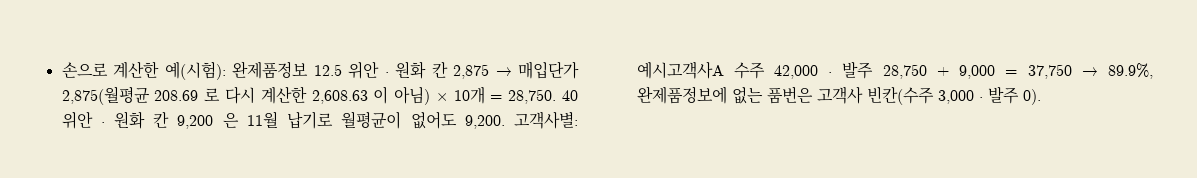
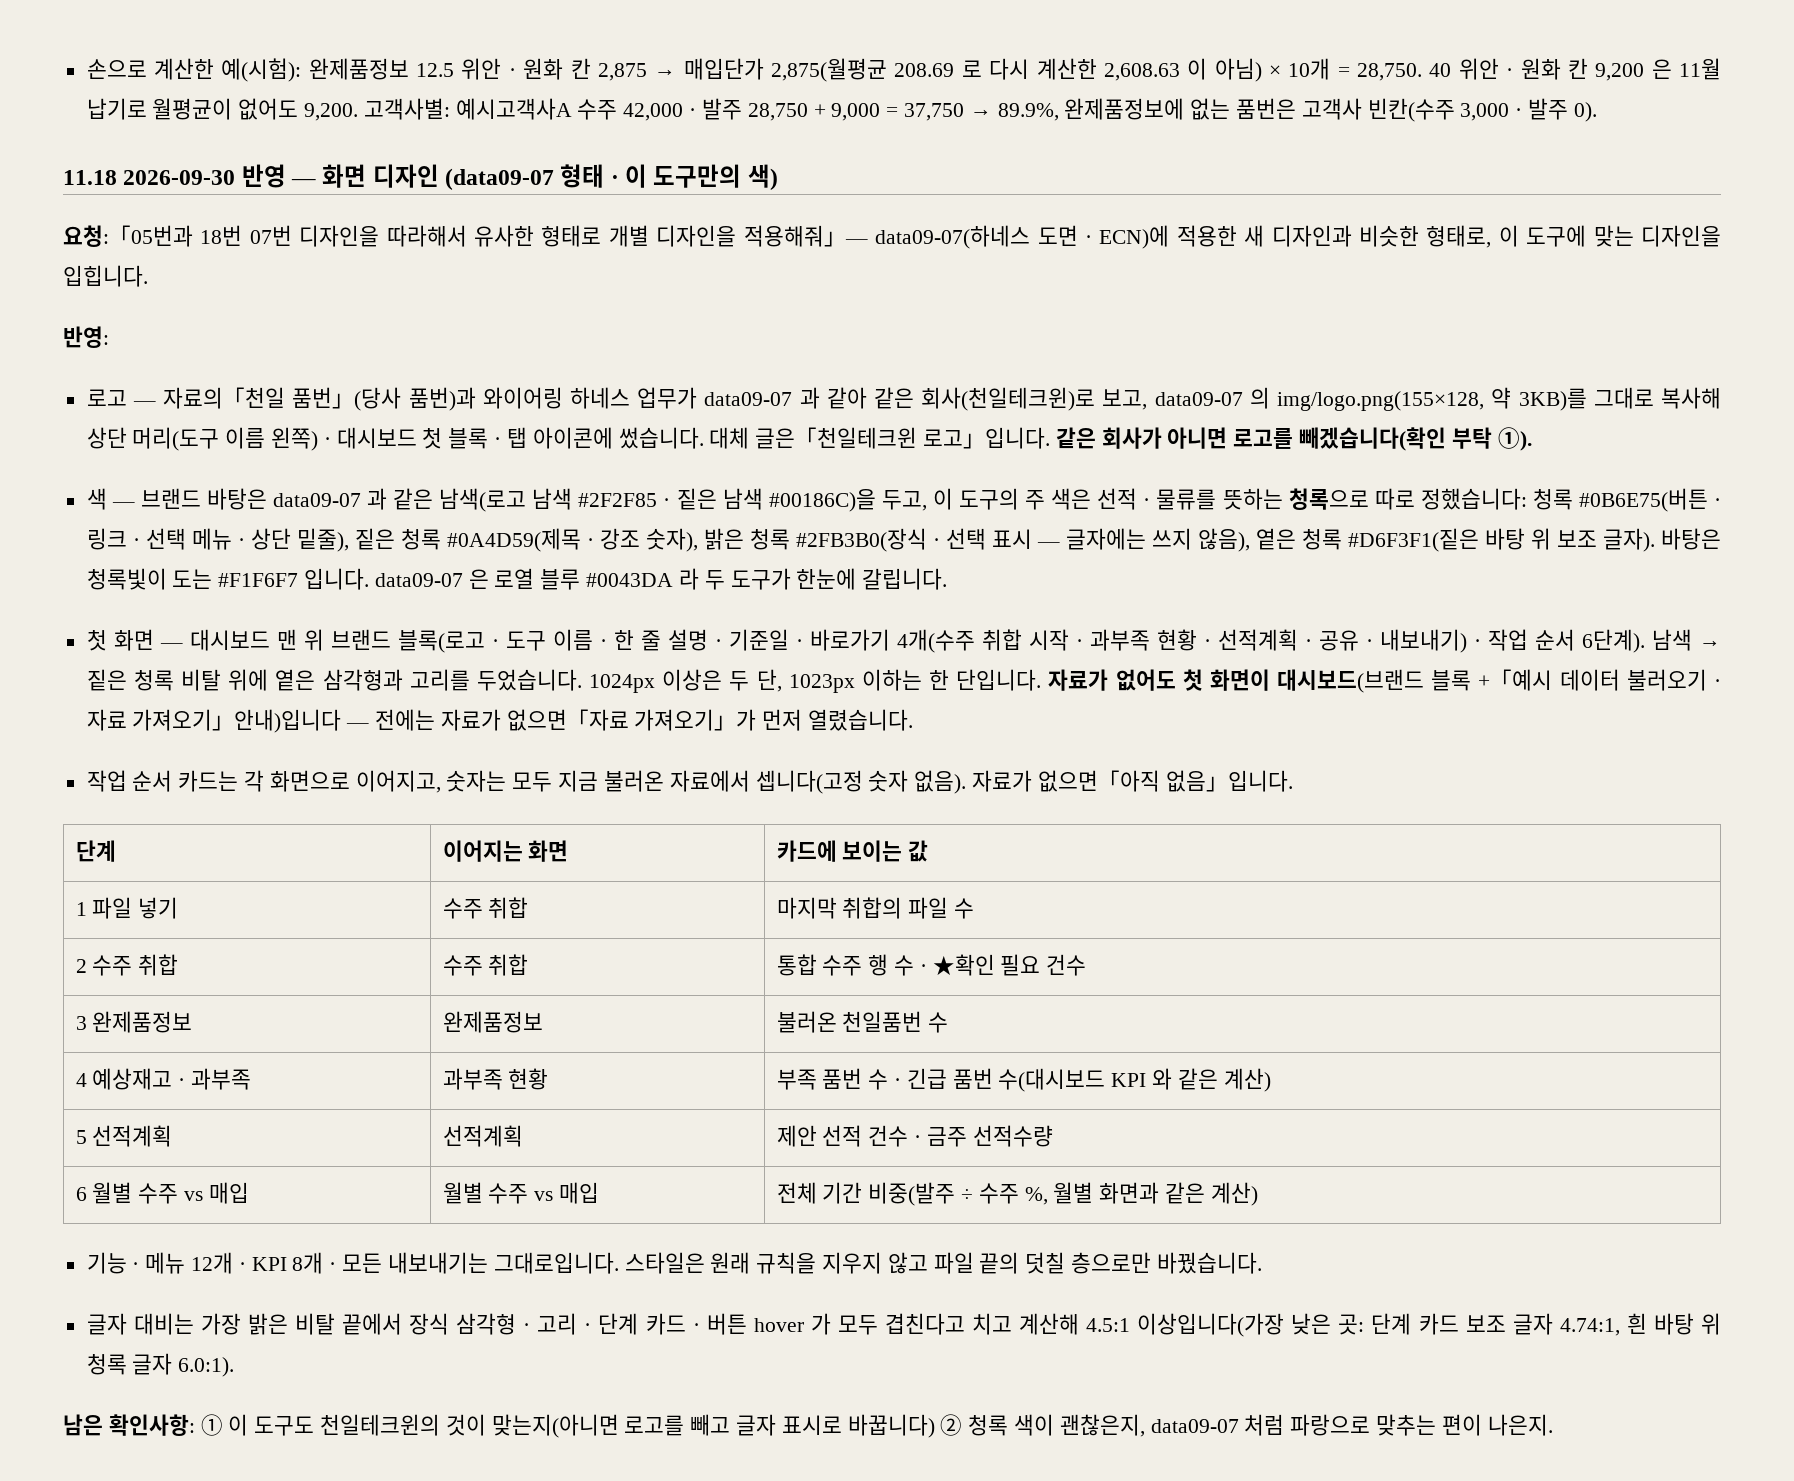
(1041, 97) none -> [63,164,778,190] [63,225,1722,249] [63,265,148,287] [63,326,109,348] [86,387,1721,411] [86,427,1532,451] [86,488,1721,512] [86,528,1722,552] [86,568,948,590] [86,629,1722,653] [86,669,1721,693] [86,709,914,733] [86,770,1293,794] [75,840,116,862] [442,840,569,862] [776,840,929,862] [75,897,179,919] [442,897,529,919] [776,897,974,919] [75,954,179,976] [442,954,529,976] [776,954,1087,976] [75,1011,193,1033] [442,1011,543,1033] [776,1011,949,1033] [75,1068,251,1090] [442,1068,549,1090] [776,1068,1271,1092] [75,1125,173,1147] [442,1125,523,1147] [776,1125,1053,1147] [75,1182,249,1204] [442,1182,599,1204] [776,1182,1258,1206] [86,1252,1262,1274] [86,1313,1721,1337] [86,1353,235,1377] [63,1414,1553,1438] // 11.18 2026-09-30 반영 — 화면 디자인 (data09-07 형태 · 이 도구만의 색) // 요청:「05번과 18번 07번 디자인을 따라해서 유사한 형태로 개별 디자인을 적용해줘」— data09-07(하네스 도면 · ECN)에 적용한 새 디자인과 비슷한 형태로, 이 도구에 맞는 디자인을 입힙니다. // 반영: // 로고 — 자료의「천일 품번」(당사 품번)과 와이어링 하네스 업무가 data09-07 과 같아 같은 회사(천일테크윈)로 보고, data09-07 의 img/logo.png(155×128, 약 3KB)를 그대로 복사해 상단 머리(도구 이름 왼쪽) · 대시보드 첫 블록 · 탭 아이콘에 썼습니다. 대체 글은「천일테크윈 로고」입니다. 같은 회사가 아니면 로고를 빼겠습니다(확인 부탁 ①). // 색 — 브랜드 바탕은 data09-07 과 같은 남색(로고 남색 #2F2F85 · 짙은 남색 #00186C)을 두고, 이 도구의 주 색은 선적 · 물류를 뜻하는 청록으로 따로 정했습니다: 청록 #0B6E75(버튼 · 링크 · 선택 메뉴 · 상단 밑줄), 짙은 청록 #0A4D59(제목 · 강조 숫자), 밝은 청록 #2FB3B0(장식 · 선택 표시 — 글자에는 쓰지 않음), 옅은 청록 #D6F3F1(짙은 바탕 위 보조 글자). 바탕은 청록빛이 도는 #F1F6F7 입니다. data09-07 은 로열 블루 #0043DA 라 두 도구가 한눈에 갈립니다. // 첫 화면 — 대시보드 맨 위 브랜드 블록(로고 · 도구 이름 · 한 줄 설명 · 기준일 · 바로가기 4개(수주 취합 시작 · 과부족 현황 · 선적계획 · 공유 · 내보내기) · 작업 순서 6단계). 남색 → 짙은 청록 비탈 위에 옅은 삼각형과 고리를 두었습니다. 1024px 이상은 두 단, 1023px 이하는 한 단입니다. 자료가 없어도 첫 화면이 대시보드(브랜드 블록 +「예시 데이터 불러오기 · 자료 가져오기」안내)입니다 — 전에는 자료가 없으면「자료 가져오기」가 먼저 열렸습니다. // 작업 순서 카드는 각 화면으로 이어지고, 숫자는 모두 지금 불러온 자료에서 셉니다(고정 숫자 없음). 자료가 없으면「아직 없음」입니다. // 단계 | 이어지는 화면 | 카드에 보이는 값 // 1 파일 넣기 | 수주 취합 | 마지막 취합의 파일 수 // 2 수주 취합 | 수주 취합 | 통합 수주 행 수 · ★확인 필요 건수 // 3 완제품정보 | 완제품정보 | 불러온 천일품번 수 // 4 예상재고 · 과부족 | 과부족 현황 | 부족 품번 수 · 긴급 품번 수(대시보드 KPI 와 같은 계산) // 5 선적계획 | 선적계획 | 제안 선적 건수 · 금주 선적수량 // 6 월별 수주 vs 매입 | 월별 수주 vs 매입 | 전체 기간 비중(발주 ÷ 수주 %, 월별 화면과 같은 계산) // 기능 · 메뉴 12개 · KPI 8개 · 모든 내보내기는 그대로입니다. 스타일은 원래 규칙을 지우지 않고 파일 끝의 덧칠 층으로만 바꿨습니다. // 글자 대비는 가장 밝은 비탈 끝에서 장식 삼각형 · 고리 · 단계 카드 · 버튼 hover 가 모두 겹친다고 치고 계산해 4.5:1 이상입니다(가장 낮은 곳: 단계 카드 보조 글자 4.74:1, 흰 바탕 위 청록 글자 6.0:1). // 남은 확인사항: ① 이 도구도 천일테크윈의 것이 맞는지(아니면 로고를 빼고 글자 표시로 바꿉니다) ② 청록 색이 괜찮은지, data09-07 처럼 파랑으로 맞추는 편이 나은지.

